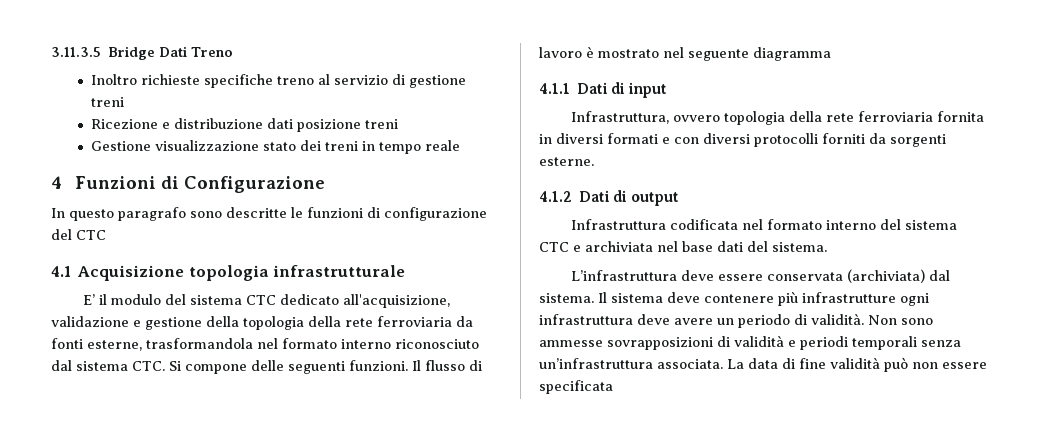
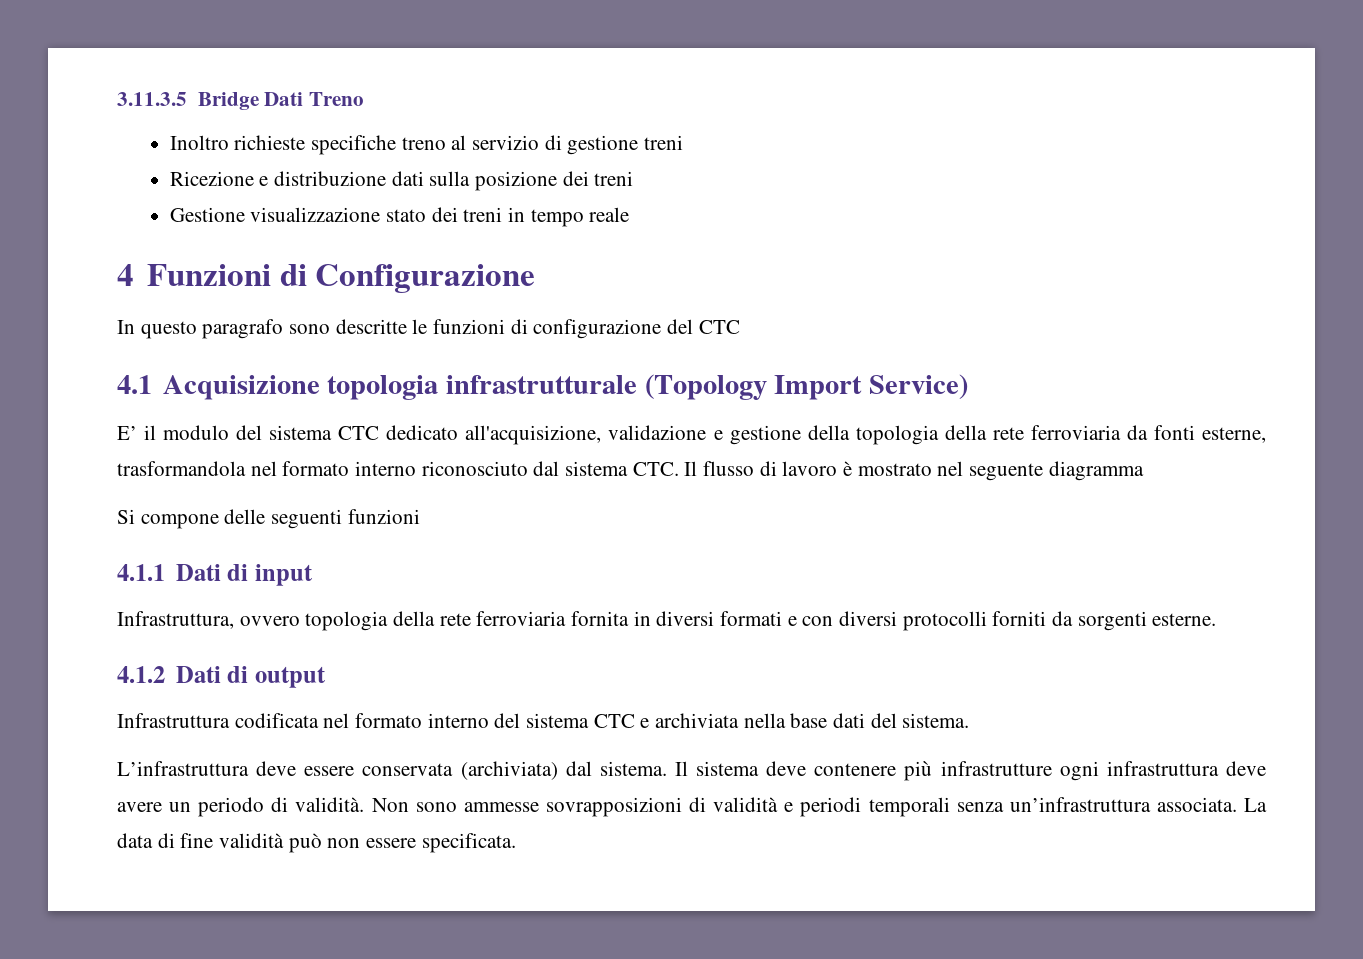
[296,119,361,132] posizione -> [429,171,589,191] sulla posizione dei
(406, 271) none -> [644,374,968,400] (Topology Import Service)
[169,360,408,374] Si compone delle seguenti funzioni. -> (679, 469) none
(831, 54) none -> [117,509,420,529] // Si compone delle seguenti funzioni
[657,241,678,252] nel -> [743,713,786,728] nella
[539,380,613,394] specificata -> [421,833,516,853] specificata.

